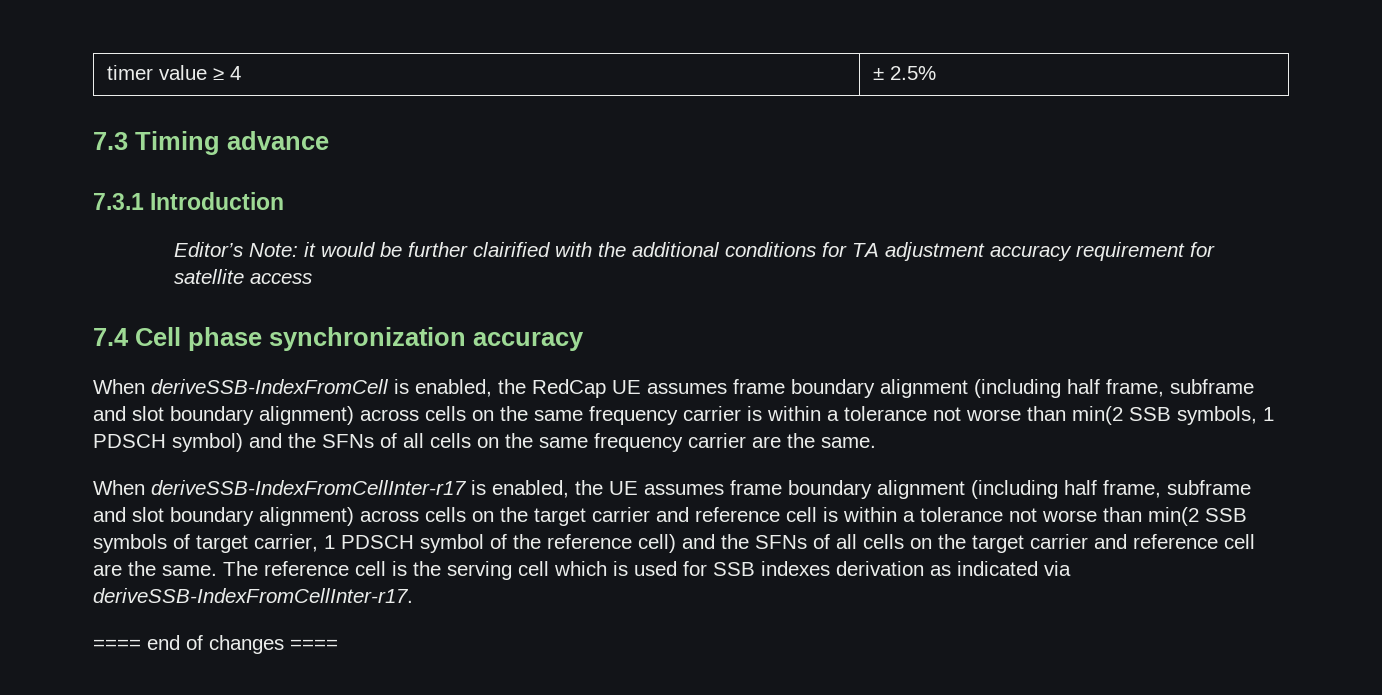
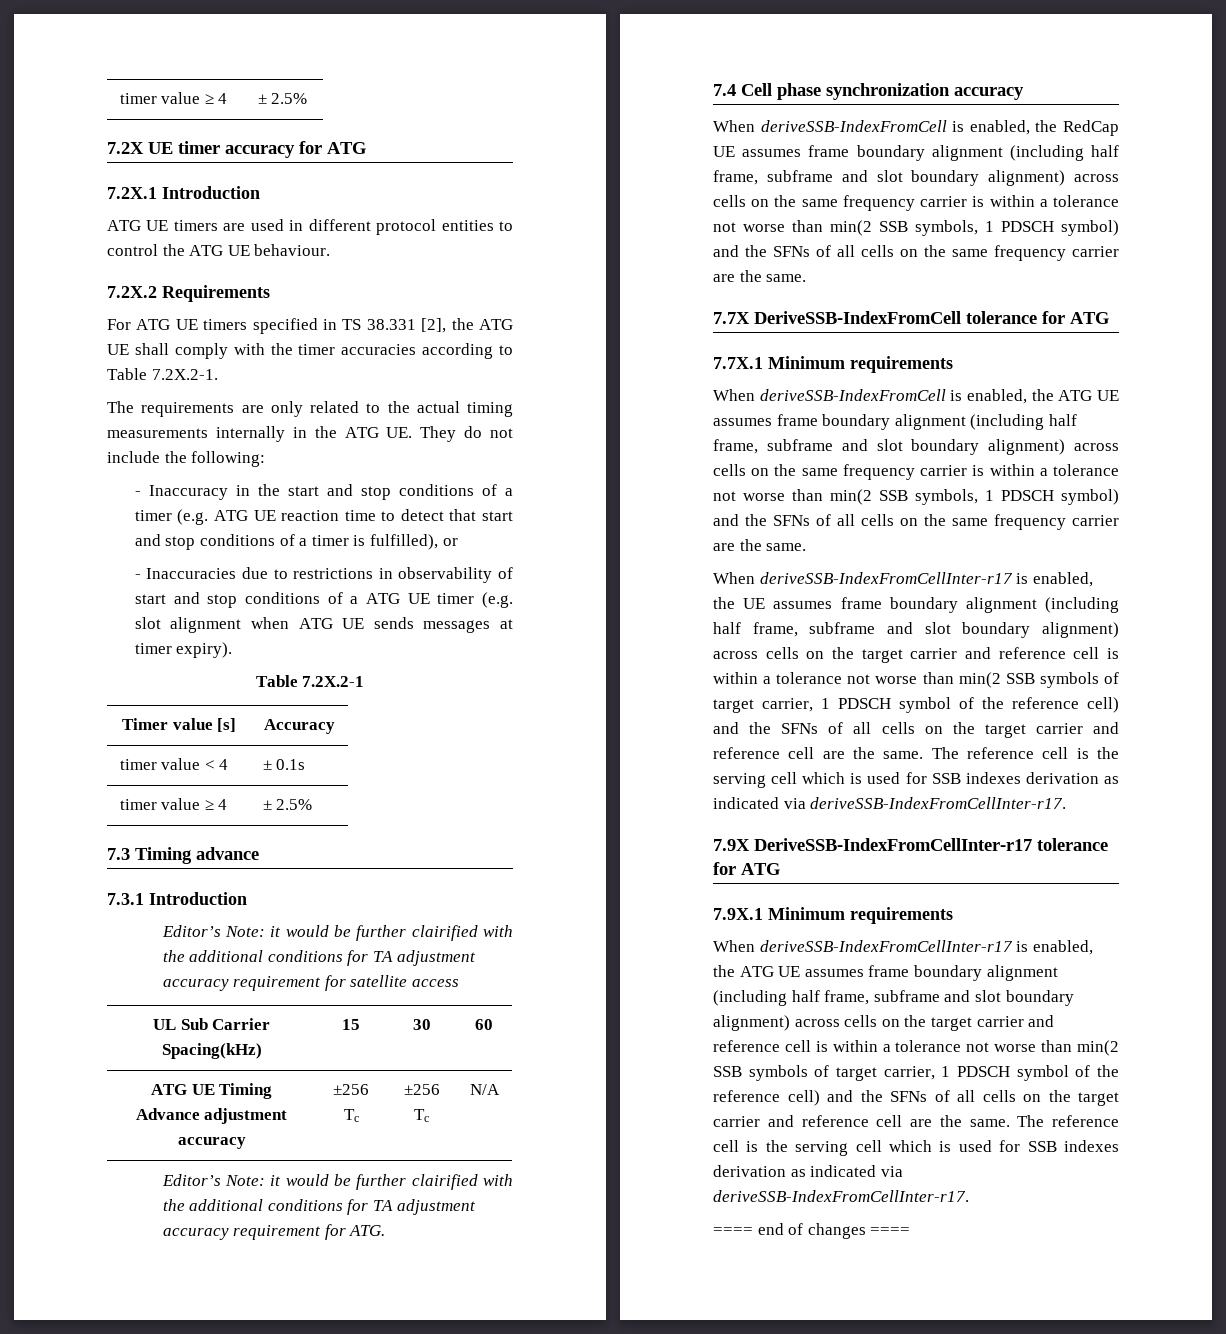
[106,65,241,80] [872,66,936,80] timer value ≥ 4 | ± 2.5% -> [119,92,228,104] [257,93,308,104] [107,141,366,158] [107,186,260,199] [107,219,513,235] [107,244,331,256] [107,285,270,302] [107,318,513,334] [107,343,513,359] [107,368,218,380] [107,401,513,417] [107,426,513,442] [107,451,266,467] [134,484,513,500] [134,509,513,525] [134,534,458,550] [134,567,513,583] [134,592,513,608] [134,617,513,633] [134,642,233,658] [255,675,365,687] [121,718,237,732] [263,719,335,734] [119,758,229,770] [262,759,306,770] [119,798,228,810] [262,799,313,810] timer value ≥ 4 | ± 2.5% // 7.2X UE timer accuracy for ATG // 7.2X.1 Introduction // ATG UE timers are used in different protocol entities to control the ATG UE behaviour. // 7.2X.2 Requirements // For ATG UE timers specified in TS 38.331 [2], the ATG UE shall comply with the timer accuracies according to Table 7.2X.2-1. // The requirements are only related to the actual timing measurements internally in the ATG UE. They do not include the following: // - Inaccuracy in the start and stop conditions of a timer (e.g. ATG UE reaction time to detect that start and stop conditions of a timer is fulfilled), or // - Inaccuracies due to restrictions in observability of start and stop conditions of a ATG UE timer (e.g. slot alignment when ATG UE sends messages at timer expiry). // Table 7.2X.2-1 // Timer value [s] | Accuracy // timer value < 4 | ± 0.1s // timer value ≥ 4 | ± 2.5%
(313, 278) none -> [152,1018,271,1030] [161,1043,262,1059] [342,1019,360,1030] [412,1019,431,1030] [475,1019,493,1030] [150,1083,273,1099] [135,1108,288,1124] [177,1137,246,1149] [333,1084,369,1095] [343,1109,359,1122] [403,1084,440,1095] [414,1109,429,1122] [469,1084,500,1095] [161,1174,513,1190] [162,1199,476,1215] [162,1224,386,1240] // UL Sub Carrier Spacing(kHz) | 15 | 30 | 60 // ATG UE Timing Advance adjustment accuracy | ±256 Tc | ±256 Tc | N/A // Editor’s Note: it would be further clairified with the additional conditions for TA adjustment accuracy requirement for ATG.
(876, 442) none -> [713,311,1109,324] [713,356,953,373] [713,389,1119,404] [713,414,1077,430] [713,439,1119,455] [713,464,1119,480] [713,489,1119,505] [713,514,1119,530] [713,539,807,551] // 7.7X DeriveSSB-IndexFromCell tolerance for ATG // 7.7X.1 Minimum requirements // When deriveSSB-IndexFromCell is enabled, the ATG UE assumes frame boundary alignment (including half frame, subframe and slot boundary alignment) across cells on the same frequency carrier is within a tolerance not worse than min(2 SSB symbols, 1 PDSCH symbol) and the SFNs of all cells on the same frequency carrier are the same.
(413, 595) none -> [713,838,1108,851] [713,862,780,875] [713,907,953,924] [713,940,1093,955] [713,965,1058,981] [713,990,1074,1006] [713,1015,1055,1031] [713,1040,1119,1056] [713,1065,1119,1081] [713,1090,1119,1106] [713,1115,1119,1127] [713,1140,1119,1156] [713,1165,903,1177] [713,1190,969,1202] // 7.9X DeriveSSB-IndexFromCellInter-r17 tolerance for ATG // 7.9X.1 Minimum requirements // When deriveSSB-IndexFromCellInter-r17 is enabled, the ATG UE assumes frame boundary alignment (including half frame, subframe and slot boundary alignment) across cells on the target carrier and reference cell is within a tolerance not worse than min(2 SSB symbols of target carrier, 1 PDSCH symbol of the reference cell) and the SFNs of all cells on the target carrier and reference cell are the same. The reference cell is the serving cell which is used for SSB indexes derivation as indicated via deriveSSB-IndexFromCellInter-r17.

